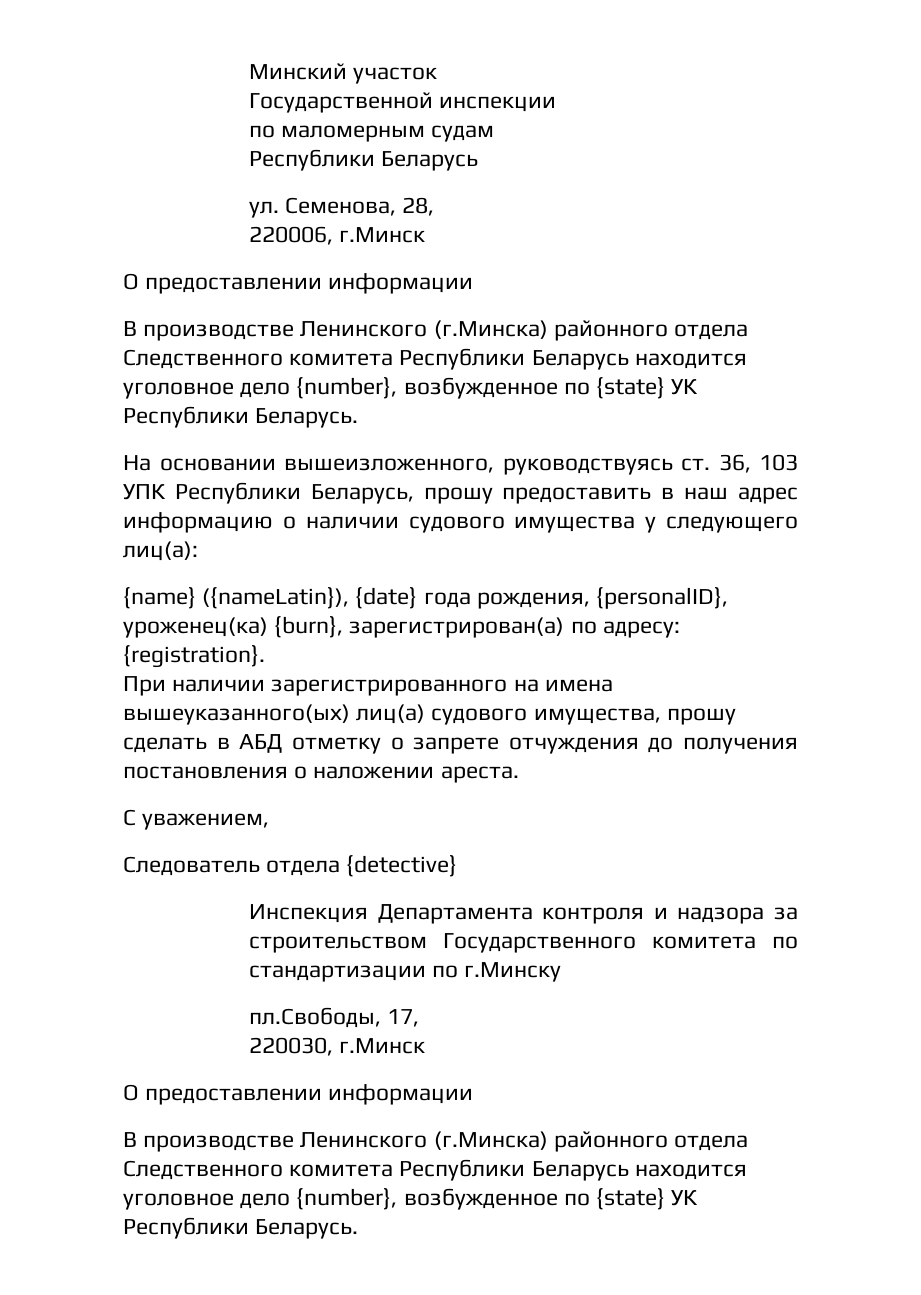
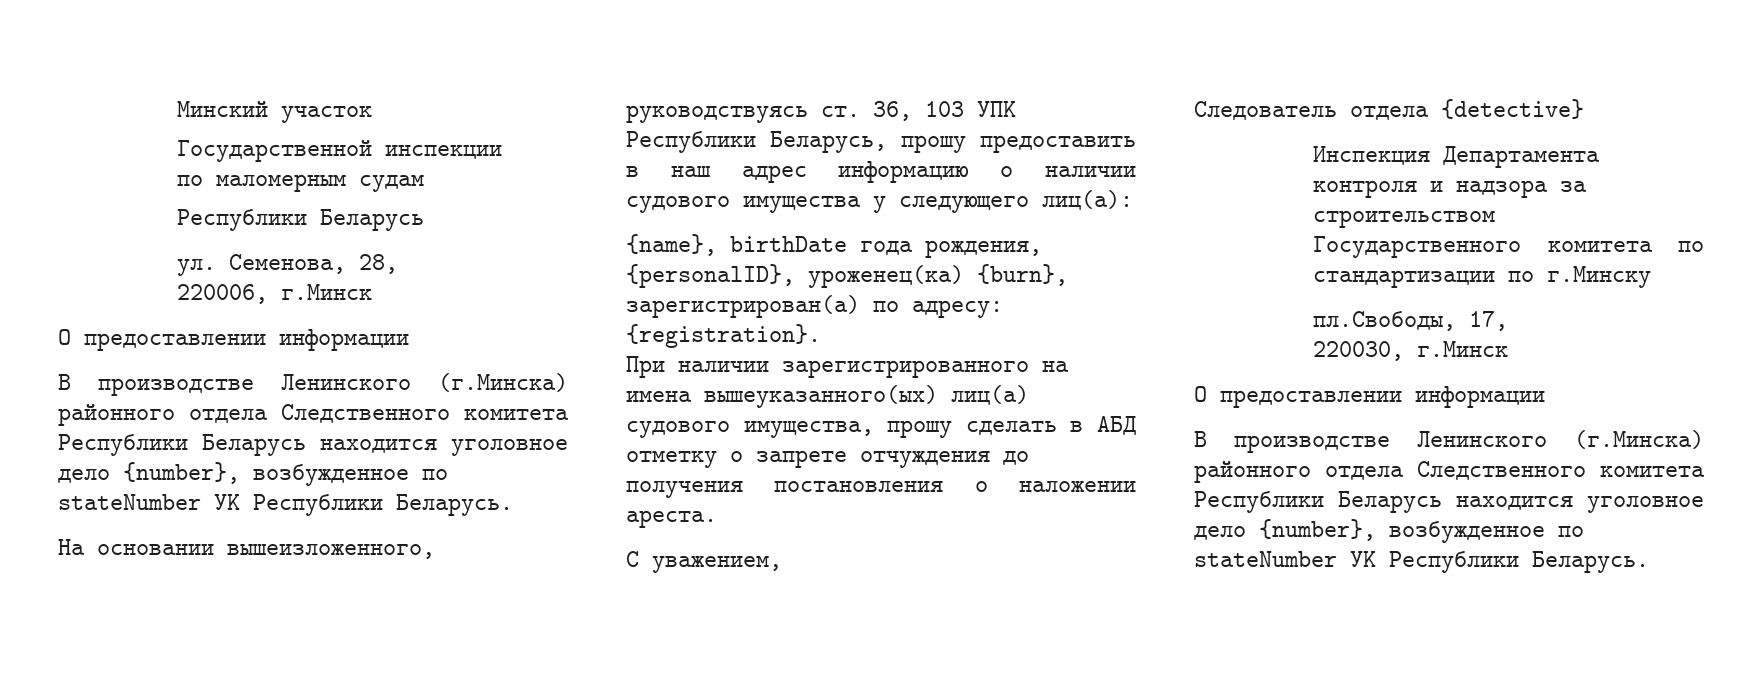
[596,377,666,399] {state} -> [58,494,201,510] stateNumber
[123,587,418,609] {name} ({nameLatin}), {date} -> [626,234,847,256] {name}, birthDate
[596,1188,666,1210] {state} -> [1194,551,1337,567] stateNumber

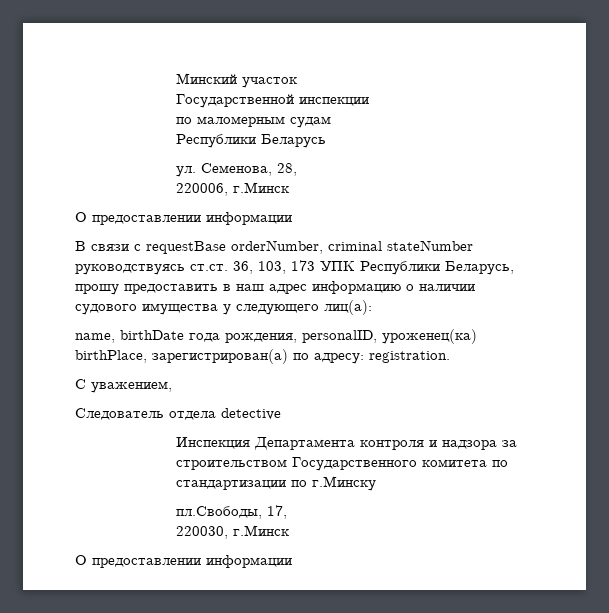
[98,373,568,396] [58,404,569,426] [58,434,568,456] [58,462,448,486] [58,494,513,516] [58,539,435,559] [626,101,964,123] производстве Ленинского (г.Минска) районного отдела Следственного комитета Республики Беларусь находится уголовное дело {number}, возбужденное по stateNumber УК Республики Беларусь. // На основании вышеизложенного, руководствуясь ст. 36, 103 -> [91,240,473,254] [75,260,315,275] связи с requestBase orderNumber, criminal stateNumber руководствуясь ст.ст. 36, 103, 173
[626,234,717,256] {name}, -> [75,333,115,343] name,
[626,264,1068,288] [626,295,1003,318] [626,324,821,348] [626,356,1069,378] [626,385,1029,408] [626,416,1136,438] [626,450,1029,468] [626,480,1136,498] [626,510,717,528] {personalID}, уроженец(ка) {burn}, зарегистрирован(а) по адресу: {registration}. // При наличии зарегистрированного на имена вышеуказанного(ых) лиц(а) судового имущества, прошу сделать в АБД отметку о запрете отчуждения до получения постановления о наложении ареста. -> [302,329,477,344] [75,349,450,364] personalID, уроженец(ка) birthPlace, зарегистрирован(а) по адресу: registration.
[1441,99,1584,119] {detective} -> [221,408,281,420] detective
[1194,430,1704,453] [1194,461,1705,483] [1194,491,1704,513] [1194,519,1584,543] [1194,551,1649,573] // В производстве Ленинского (г.Минска) районного отдела Следственного комитета Республики Беларусь находится уголовное дело {number}, возбужденное по stateNumber УК Республики Беларусь. -> (292, 561) none

